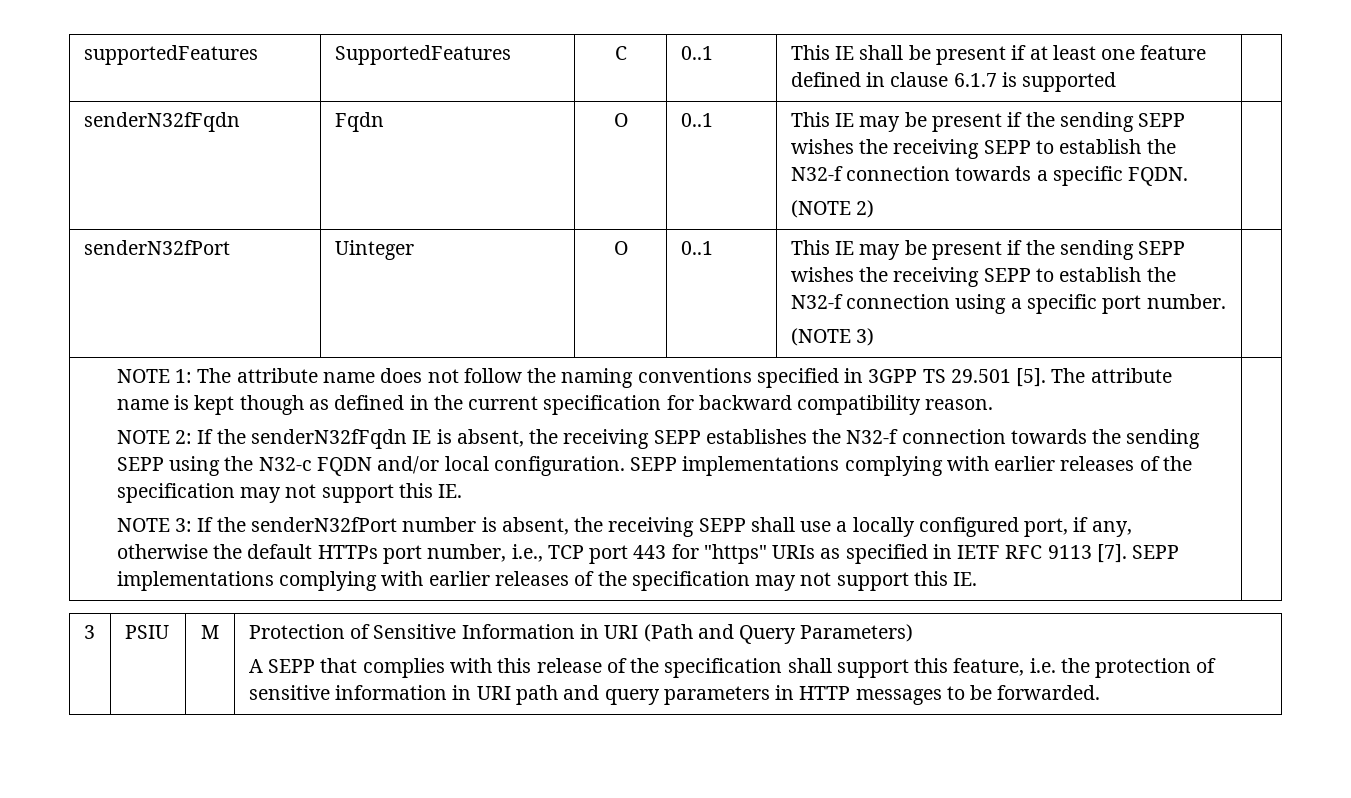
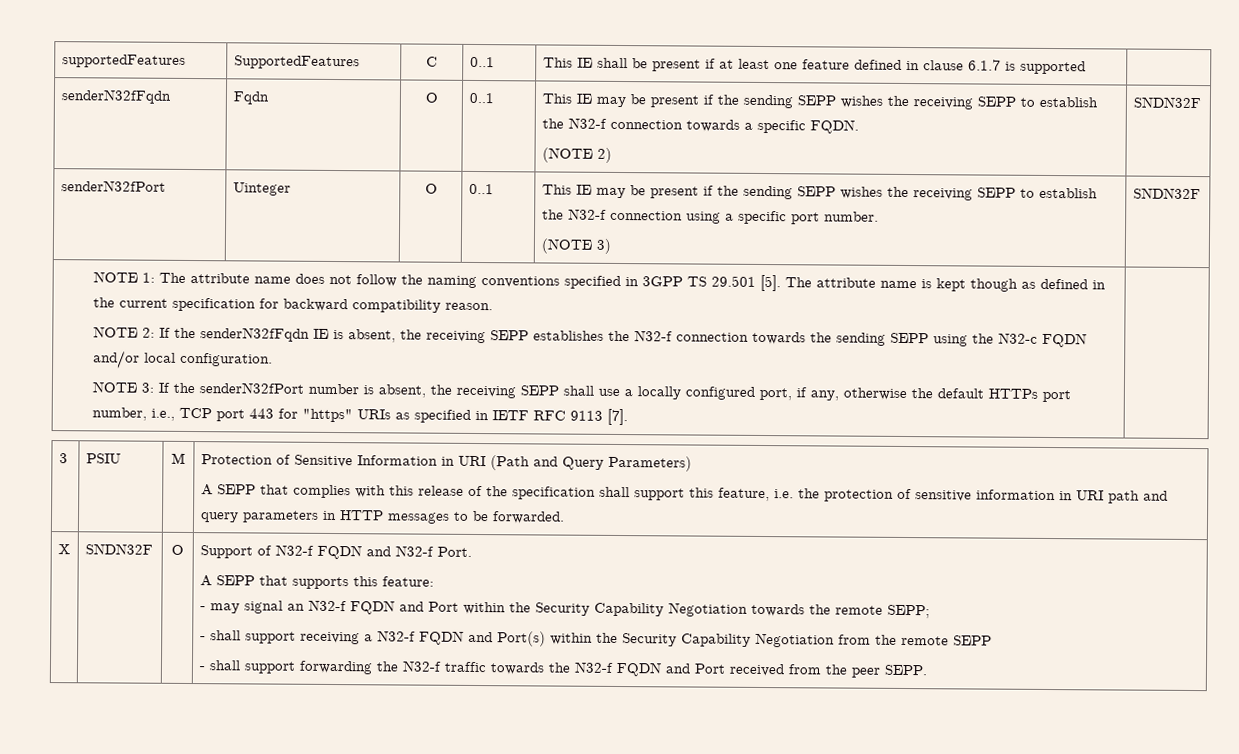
(875, 209) none -> [1132,96,1201,109] SNDN32F
(875, 337) none -> [1132,187,1201,200] SNDN32F
[630,456,1192,476] [116,483,463,503] SEPP implementations complying with earlier releases of the specification may not support this IE. -> (274, 359) none
[1132,545,1180,559] [116,571,978,591] SEPP implementations complying with earlier releases of the specification may not support this IE. -> (629, 417) none
(1101, 692) none -> [57,544,70,555] [84,543,153,555] [171,544,184,555] [199,544,472,560] [199,575,434,590] [199,599,930,619] [199,630,992,648] [198,660,927,678] // X | SNDN32F | O | Support of N32-f FQDN and N32-f Port. // A SEPP that supports this feature: // - may signal an N32-f FQDN and Port within the Security Capability Negotiation towards the remote SEPP; // - shall support receiving a N32-f FQDN and Port(s) within the Security Capability Negotiation from the remote SEPP // - shall support forwarding the N32-f traffic towards the N32-f FQDN and Port received from the peer SEPP.

